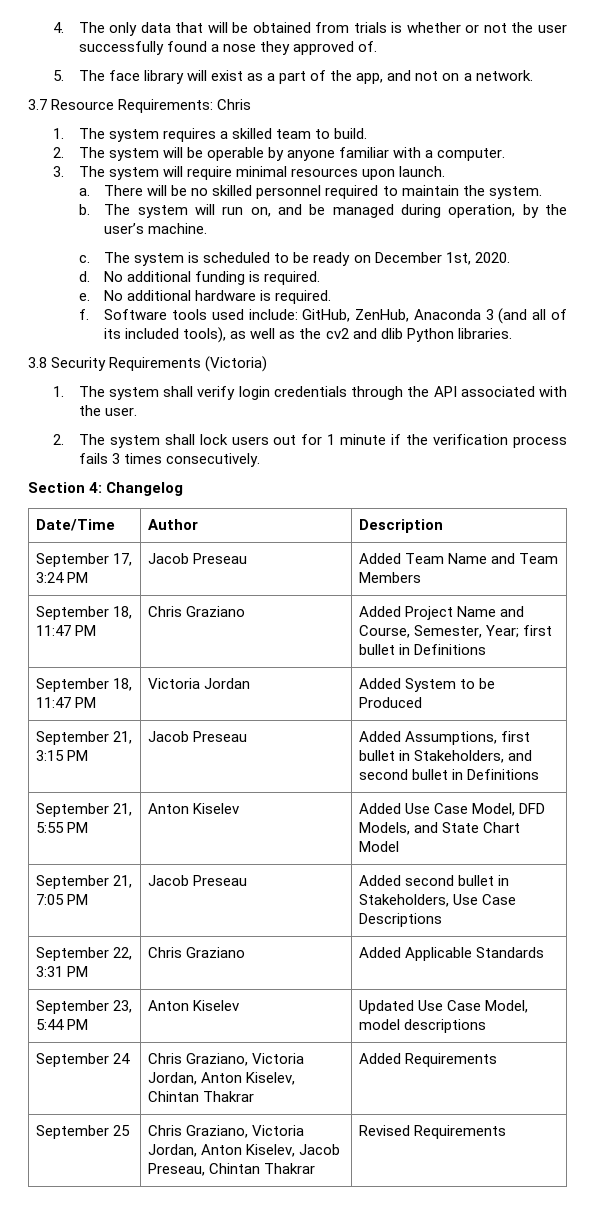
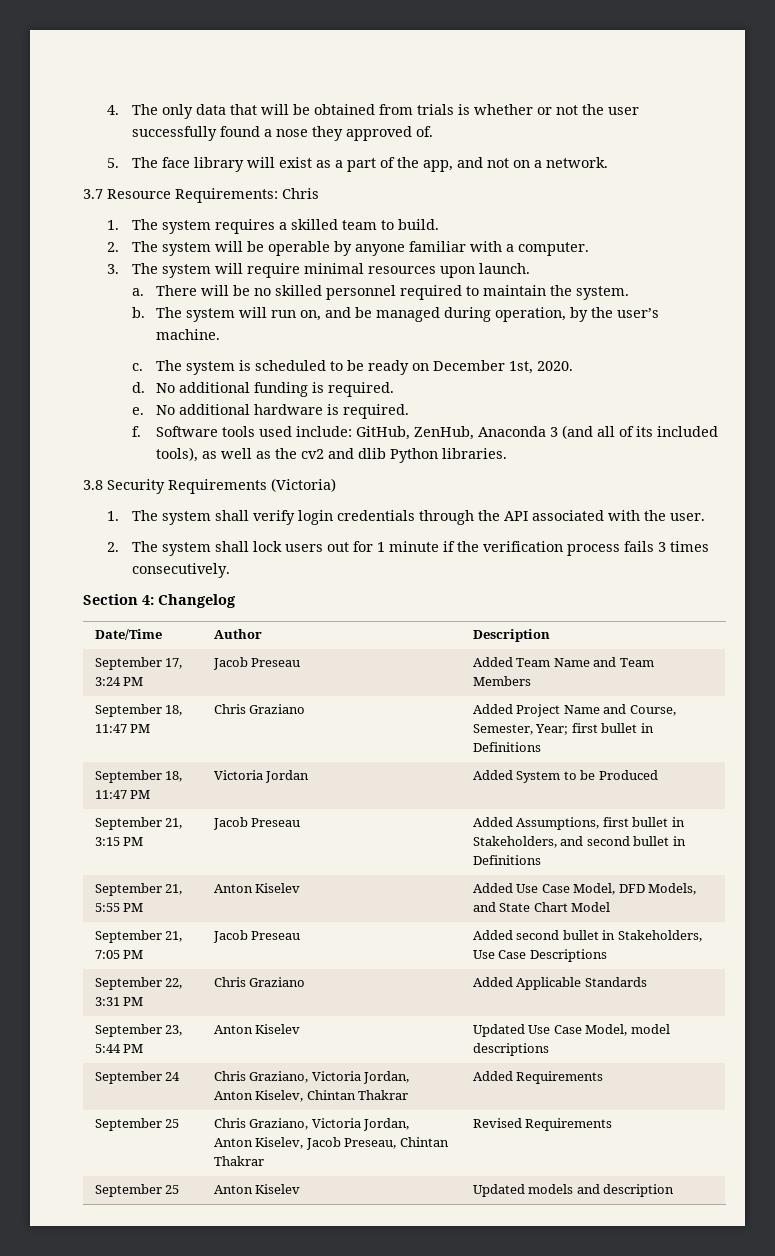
(506, 1132) none -> [94,1184,180,1197] [213,1184,301,1194] [472,1184,675,1197] // September 25 | Anton Kiselev | Updated models and description

